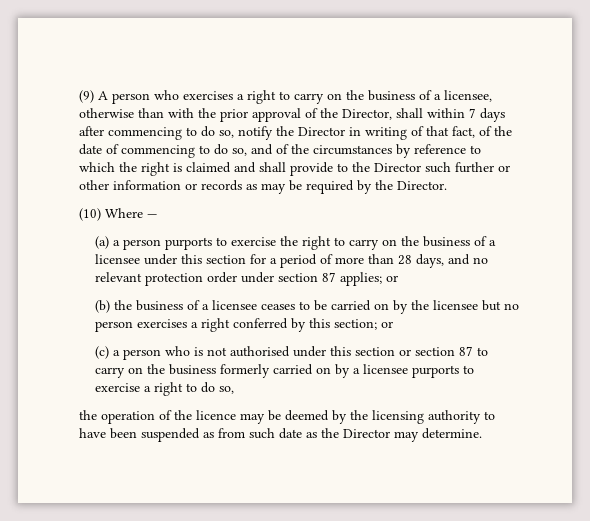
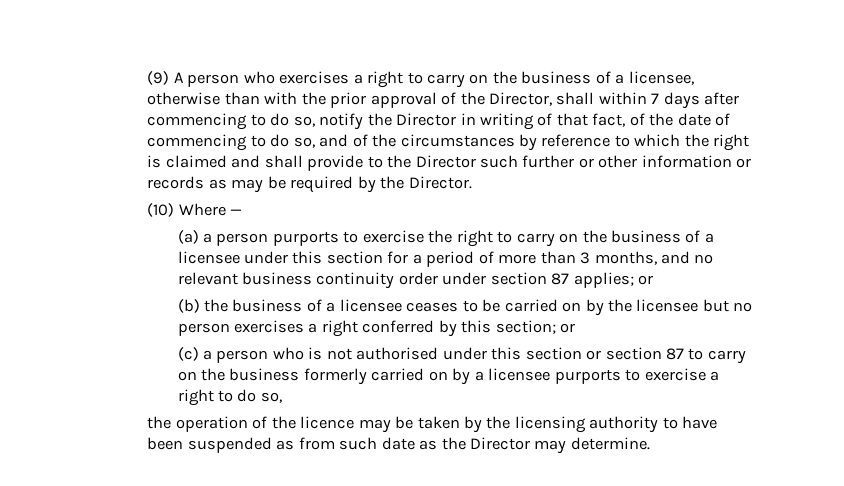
[397,254,444,268] 28 days, -> [580,251,657,265] 3 months,
[144,273,203,286] protection -> [241,272,395,289] business continuity
[284,410,329,421] deemed -> [417,416,460,429] taken

